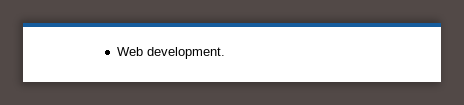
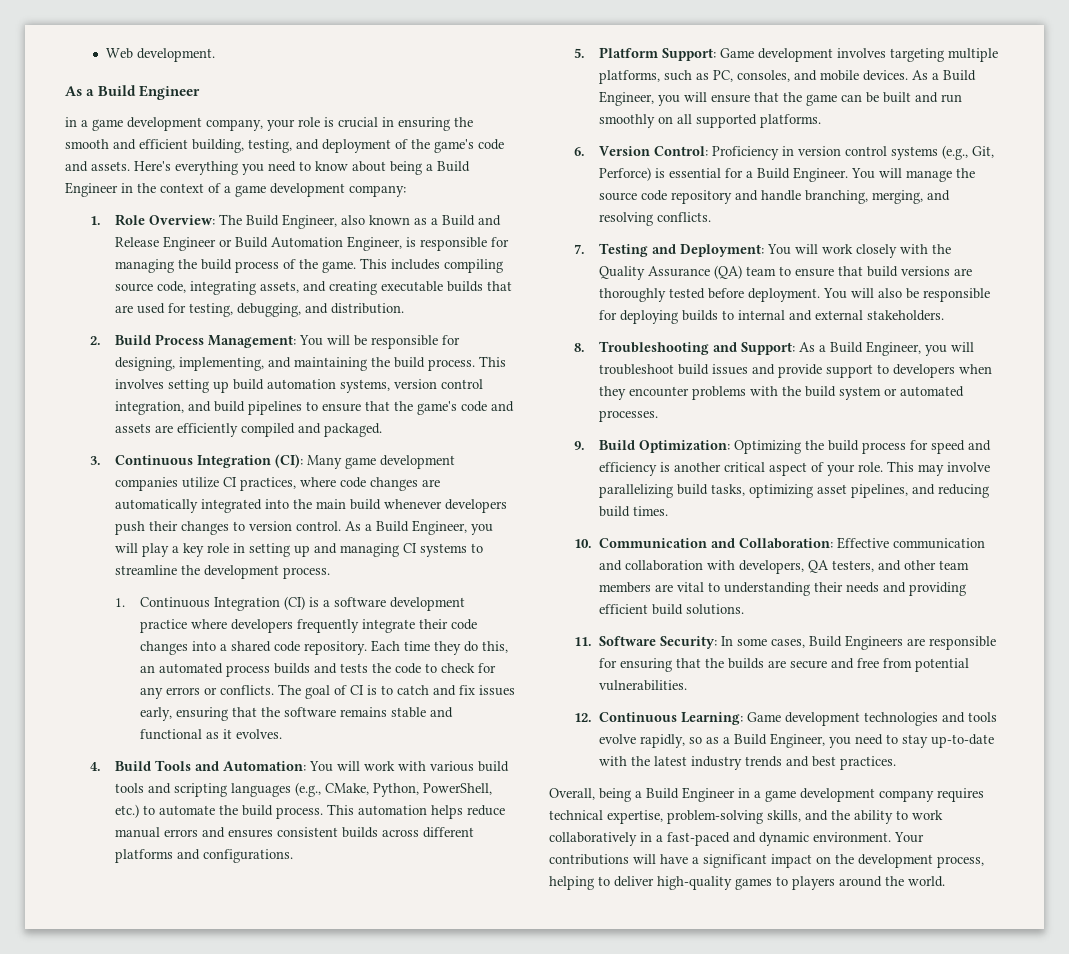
(225, 53) none -> [65,85,201,100] [65,117,473,131] [65,139,504,153] [65,161,470,175] [65,182,406,197] [90,214,502,229] [115,236,510,251] [115,258,504,273] [115,281,513,295] [115,303,405,317] [90,334,461,349] [115,356,507,371] [115,379,484,393] [115,401,515,415] [115,423,383,437] [90,454,456,469] [115,477,441,491] [115,499,508,513] [115,520,494,535] [115,543,484,557] [115,565,331,579] [115,596,466,611] [140,619,478,633] [140,640,509,655] [140,663,497,677] [140,684,516,699] [140,707,454,721] [140,729,283,740] [90,760,510,772] [115,782,493,797] [115,804,506,819] [115,827,475,838] [115,849,294,863] [574,47,999,62] [599,70,977,84] [599,91,963,106] [599,114,822,128] [574,145,995,160] [599,167,976,182] [599,190,951,204] [599,212,712,226] [574,243,952,258] [599,265,973,280] [599,288,991,302] [599,310,945,324] [574,341,975,356] [599,364,993,378] [599,386,965,400] [599,410,659,422] [574,440,992,454] [599,461,991,476] [599,484,990,498] [599,506,669,517] [574,537,986,549] [599,560,970,574] [599,582,967,596] [599,604,745,615] [574,635,997,650] [599,658,970,672] [599,680,688,691] [574,712,998,726] [599,733,995,748] [599,756,897,770] [549,787,984,802] [549,810,943,824] [549,832,924,846] [549,854,984,868] [549,876,945,890] // As a Build Engineer // in a game development company, your role is crucial in ensuring the smooth and efficient building, testing, and deployment of the game's code and assets. Here's everything you need to know about being a Build Engineer in the context of a game development company: // 1. Role Overview: The Build Engineer, also known as a Build and Release Engineer or Build Automation Engineer, is responsible for managing the build process of the game. This includes compiling source code, integrating assets, and creating executable builds that are used for testing, debugging, and distribution. // 2. Build Process Management: You will be responsible for designing, implementing, and maintaining the build process. This involves setting up build automation systems, version control integration, and build pipelines to ensure that the game's code and assets are efficiently compiled and packaged. // 3. Continuous Integration (CI): Many game development companies utilize CI practices, where code changes are automatically integrated into the main build whenever developers push their changes to version control. As a Build Engineer, you will play a key role in setting up and managing CI systems to streamline the development process. // 1. Continuous Integration (CI) is a software development practice where developers frequently integrate their code changes into a shared code repository. Each time they do this, an automated process builds and tests the code to check for any errors or conflicts. The goal of CI is to catch and fix issues early, ensuring that the software remains stable and functional as it evolves. // 4. Build Tools and Automation: You will work with various build tools and scripting languages (e.g., CMake, Python, PowerShell, etc.) to automate the build process. This automation helps reduce manual errors and ensures consistent builds across different platforms and configurations. // 5. Platform Support: Game development involves targeting multiple platforms, such as PC, consoles, and mobile devices. As a Build Engineer, you will ensure that the game can be built and run smoothly on all supported platforms. // 6. Version Control: Proficiency in version control systems (e.g., Git, Perforce) is essential for a Build Engineer. You will manage the source code repository and handle branching, merging, and resolving conflicts. // 7. Testing and Deployment: You will work closely with the Quality Assurance (QA) team to ensure that build versions are thoroughly tested before deployment. You will also be responsible for deploying builds to internal and external stakeholders. // 8. Troubleshooting and Support: As a Build Engineer, you will troubleshoot build issues and provide support to developers when they encounter problems with the build system or automated processes. // 9. Build Optimization: Optimizing the build process for speed and efficiency is another critical aspect of your role. This may involve parallelizing build tasks, optimizing asset pipelines, and reducing build times. // 10. Communication and Collaboration: Effective communication and collaboration with developers, QA testers, and other team members are vital to understanding their needs and providing efficient build solutions. // 11. Software Security: In some cases, Build Engineers are responsible for ensuring that the builds are secure and free from potential vulnerabilities. // 12. Continuous Learning: Game development technologies and tools evolve rapidly, so as a Build Engineer, you need to stay up-to-date with the latest industry trends and best practices. // Overall, being a Build Engineer in a game development company requires technical expertise, problem-solving skills, and the ability to work collaboratively in a fast-paced and dynamic environment. Your contributions will have a significant impact on the development process, helping to deliver high-quality games to players around the world.

